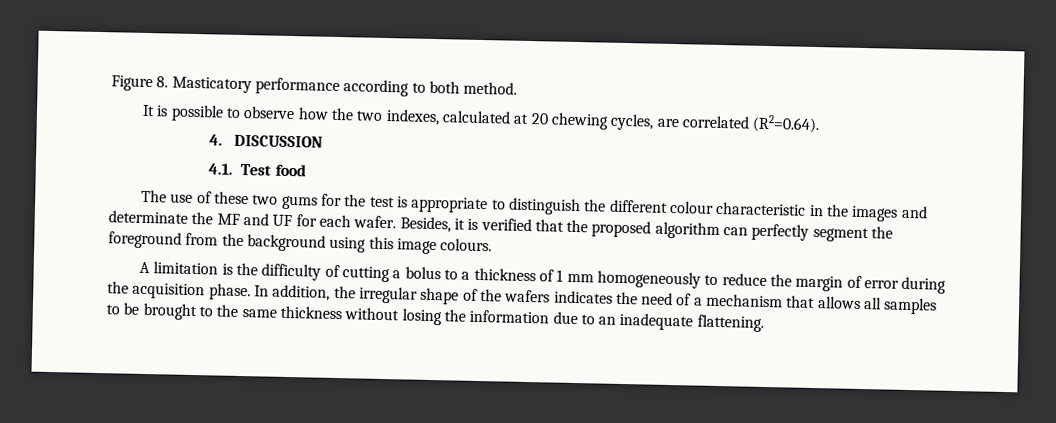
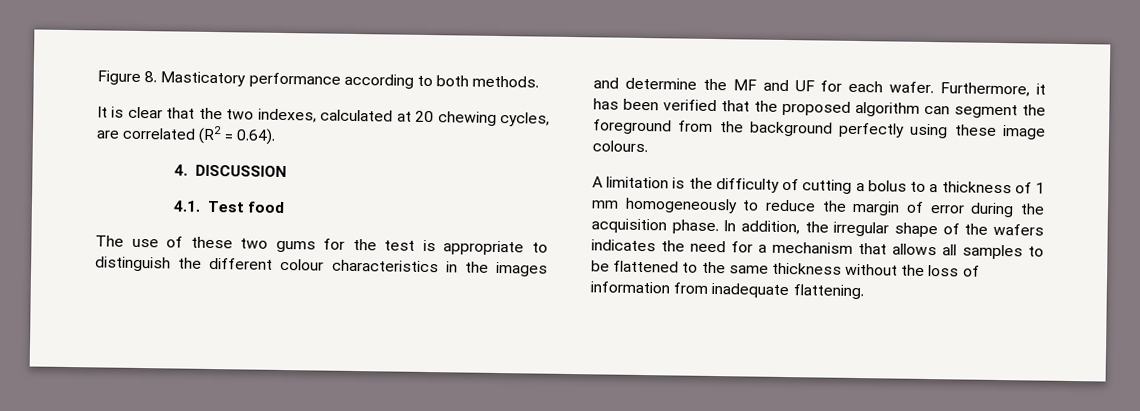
[463,81,518,95] method. -> [472,75,540,88] methods.
[170,104,329,122] possible to observe how -> [127,106,196,119] clear that
[752,114,821,134] (R2=0.64). -> [198,125,276,145] (R2 = 0.64).
[715,201,807,216] characteristic -> [331,259,439,273] characteristics
[108,210,188,224] determinate -> [624,77,697,90] determine
[399,216,479,233] Besides, it is -> [940,82,1046,97] [593,98,659,111] Furthermore, it has been
[751,223,810,241] perfectly -> (950, 110) none
[329,236,394,253] using this -> [838,122,997,139] perfectly using these
[676,293,692,306] of -> [731,241,753,253] for
[142,302,197,321] brought -> [613,260,680,273] flattened
[401,308,617,326] losing the information due to an -> [901,264,980,277] [590,281,709,294] the loss of information from

